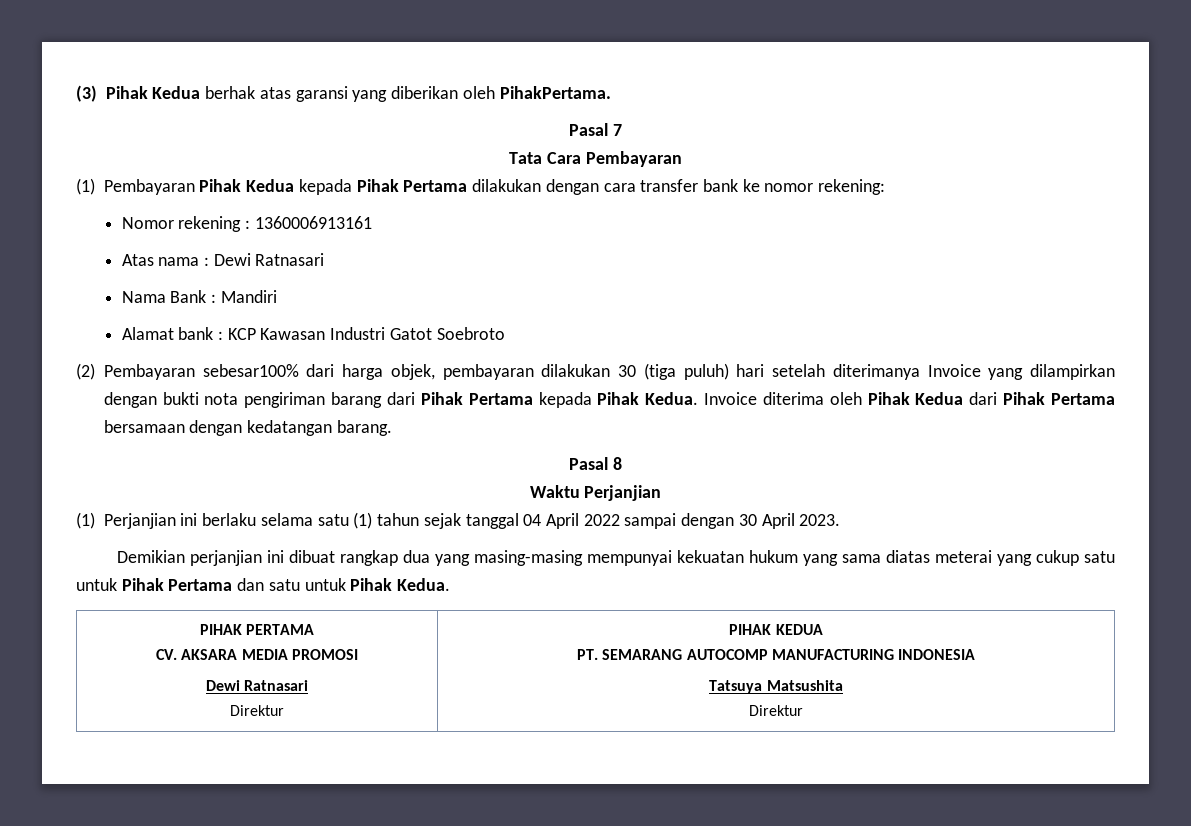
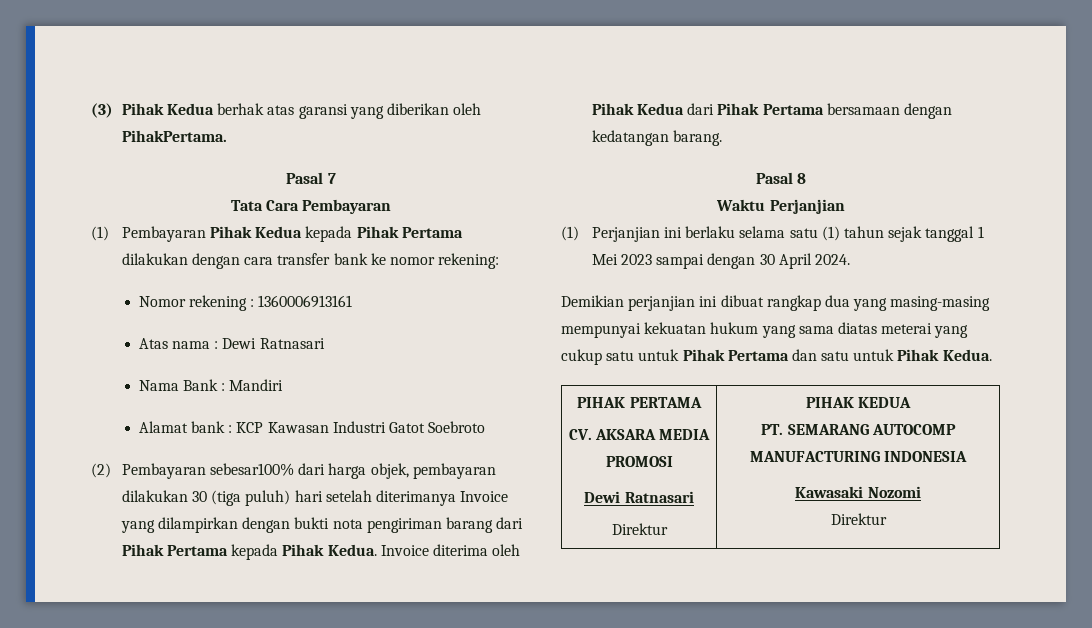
[523,513,620,529] 04 April 2022 -> [977,226,984,238] [591,254,653,265] 1 Mei 2023
[799,514,841,526] 2023. -> [814,254,850,265] 2024.
[709,680,843,694] Tatsuya Matsushita -> [795,486,921,498] Kawasaki Nozomi

